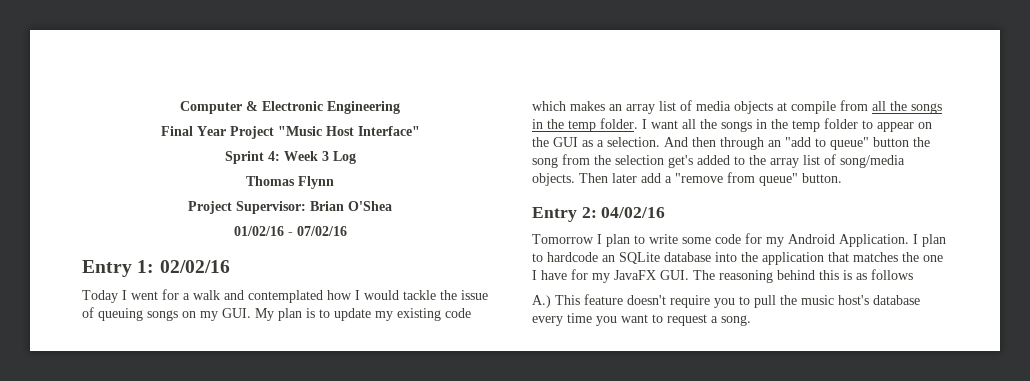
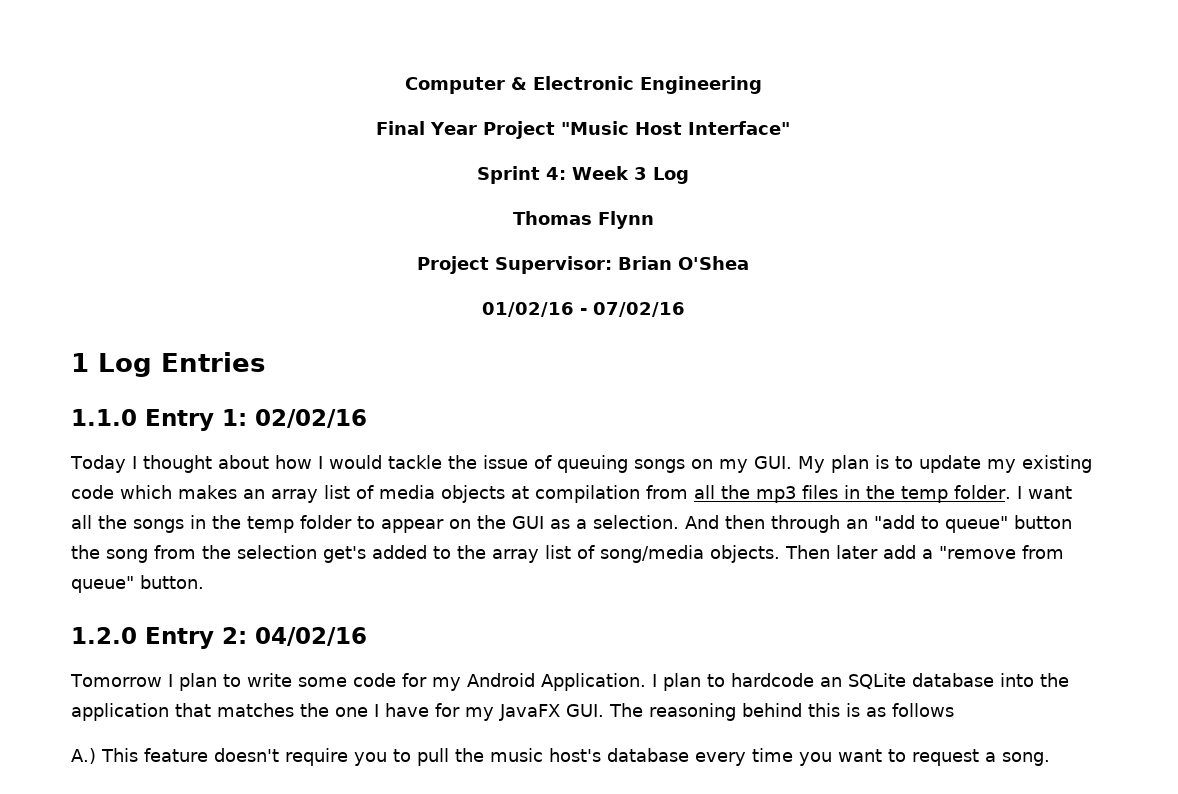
(347, 231) none -> [71,352,265,377] [71,409,137,426] 1 Log Entries // 1.1.0
[131,289,323,303] went for a walk and contemplated -> [142,455,269,473] thought about
[791,101,836,114] compile -> [535,485,640,503] compilation
[911,103,942,114] songs -> [756,485,838,503] mp3 files
(842, 178) none -> [71,627,137,644] 1.2.0

